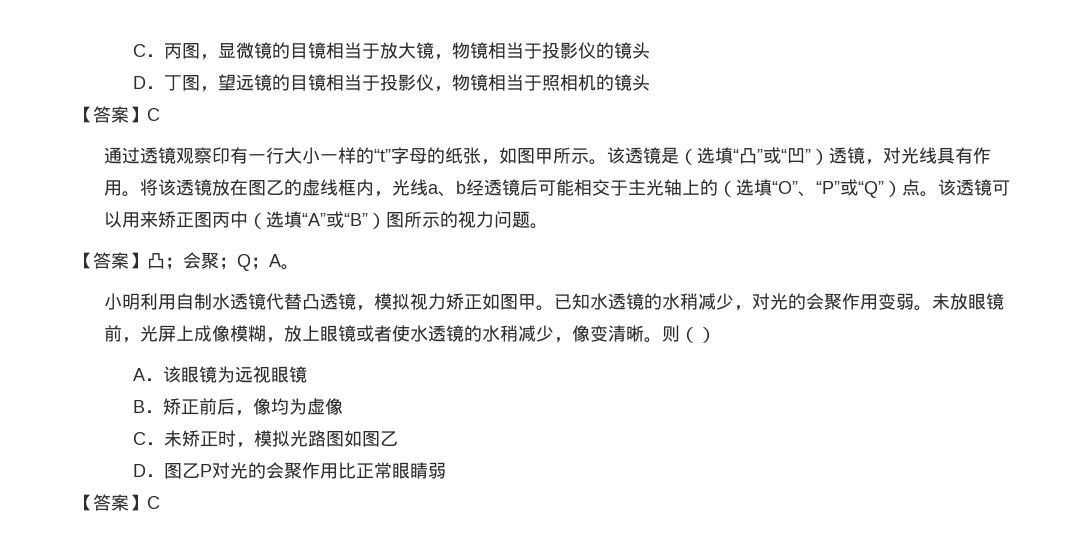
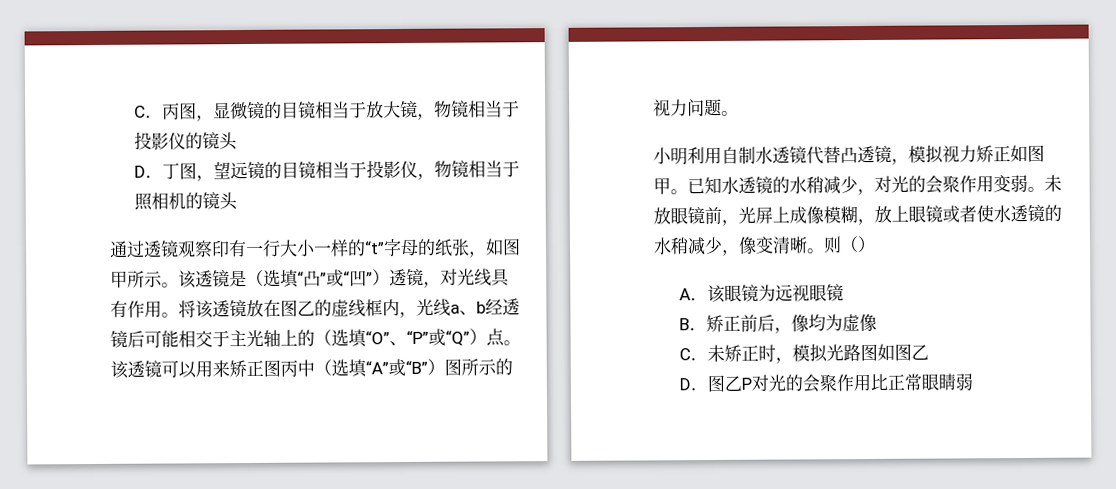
[75,106,160,123] // 【答案】C -> (239, 201) none
[75,252,299,271] // 【答案】凸；会聚；Q；A。 -> (740, 113) none
[75,494,160,511] // 【答案】C -> (974, 382) none

